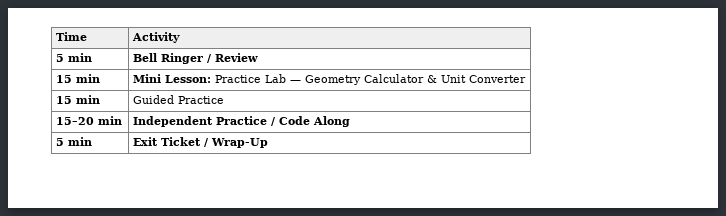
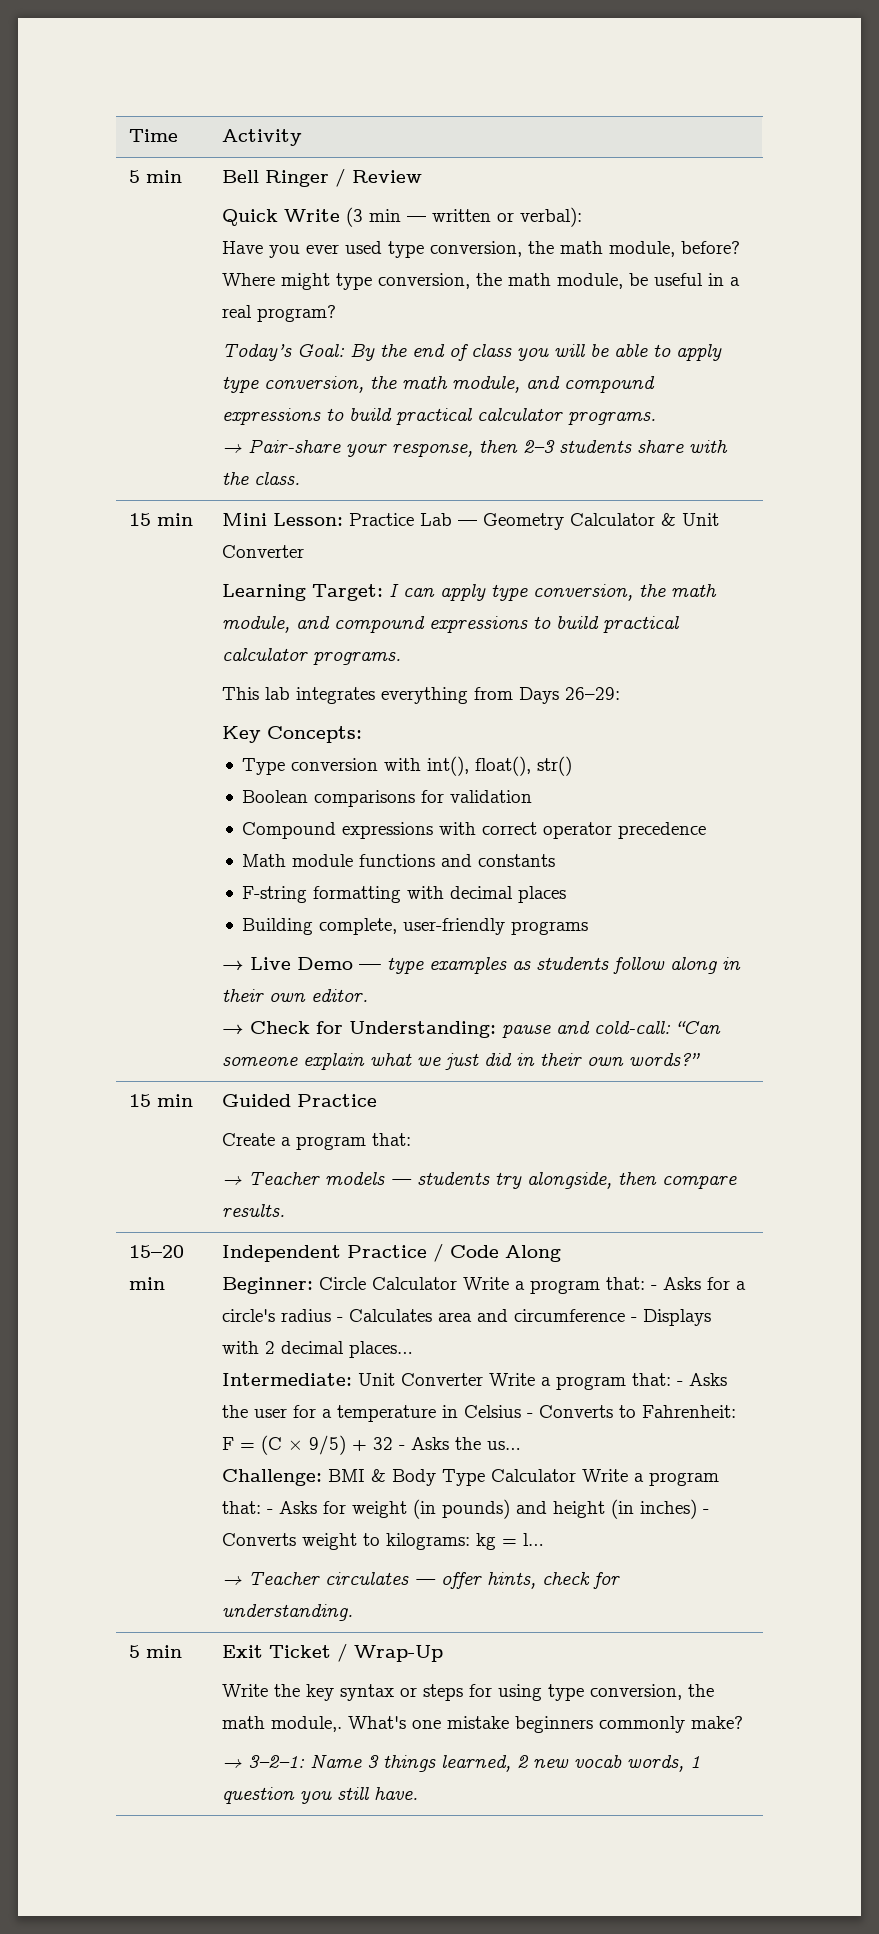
(259, 57) none -> [221,207,582,227] [221,241,740,258] [221,273,740,290] [221,305,336,322] [221,343,722,361] [221,376,655,393] [221,408,656,425] [221,439,728,457] [221,472,300,485] // Quick Write (3 min — written or verbal): // Have you ever used type conversion, the math module, before? Where might type conversion, the math module, be useful in a real program? // Today’s Goal: By the end of class you will be able to apply type conversion, the math module, and compound expressions to build practical calculator programs. // → Pair-share your response, then 2–3 students share with the class.
[56,95,101,104] [133,95,225,104] // 15 min | Guided Practice -> [221,584,717,601] [221,616,679,633] [221,648,401,665] [221,687,620,704] [221,726,362,743] [242,756,573,776] [242,790,533,807] [242,822,707,839] [242,854,556,867] [242,886,567,903] [242,918,589,935] [221,957,741,974] [221,989,368,1002] [221,1021,721,1038] [221,1053,700,1070] [128,1094,193,1107] [221,1094,377,1107] [221,1133,411,1150] [221,1172,737,1189] [221,1204,285,1217] // Learning Target: I can apply type conversion, the math module, and compound expressions to build practical calculator programs. // This lab integrates everything from Days 26–29: // Key Concepts: // Type conversion with int(), float(), str() // Boolean comparisons for validation // Compound expressions with correct operator precedence // Math module functions and constants // F-string formatting with decimal places // Building complete, user-friendly programs // → Live Demo — type examples as students follow along in their own editor. // → Check for Understanding: pause and cold-call: “Can someone explain what we just did in their own words?” // 15 min | Guided Practice // Create a program that: // → Teacher models — students try alongside, then compare results.
(351, 121) none -> [221,1277,746,1294] [221,1309,711,1326] [221,1341,413,1358] [221,1373,727,1390] [221,1405,736,1422] [221,1435,521,1455] [221,1469,719,1486] [221,1499,709,1519] [221,1533,544,1550] [221,1572,620,1589] [221,1604,353,1621] // Beginner: Circle Calculator Write a program that: - Asks for a circle's radius - Calculates area and circumference - Displays with 2 decimal places… // Intermediate: Unit Converter Write a program that: - Asks the user for a temperature in Celsius - Converts to Fahrenheit: F = (C × 9/5) + 32 - Asks the us… // Challenge: BMI & Body Type Calculator Write a program that: - Asks for weight (in pounds) and height (in inches) - Converts weight to kilograms: kg = l… // → Teacher circulates — offer hints, check for understanding.
(269, 143) none -> [221,1684,714,1701] [221,1716,743,1733] [221,1754,700,1772] [221,1787,418,1804] // Write the key syntax or steps for using type conversion, the math module,. What's one mistake beginners commonly make? // → 3–2–1: Name 3 things learned, 2 new vocab words, 1 question you still have.

